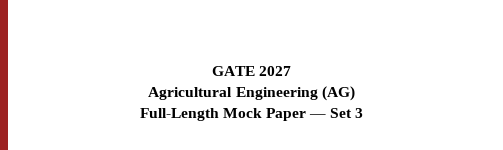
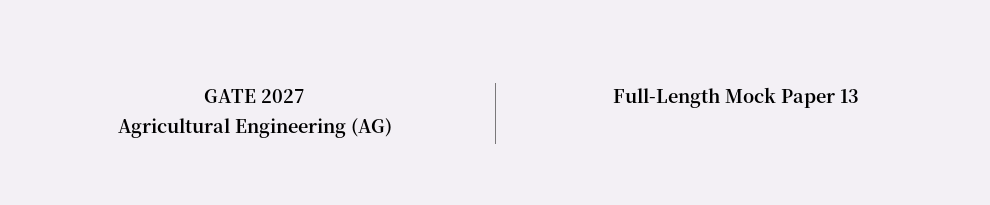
[309,108,364,118] — Set 3 -> [839,89,859,103] 13

